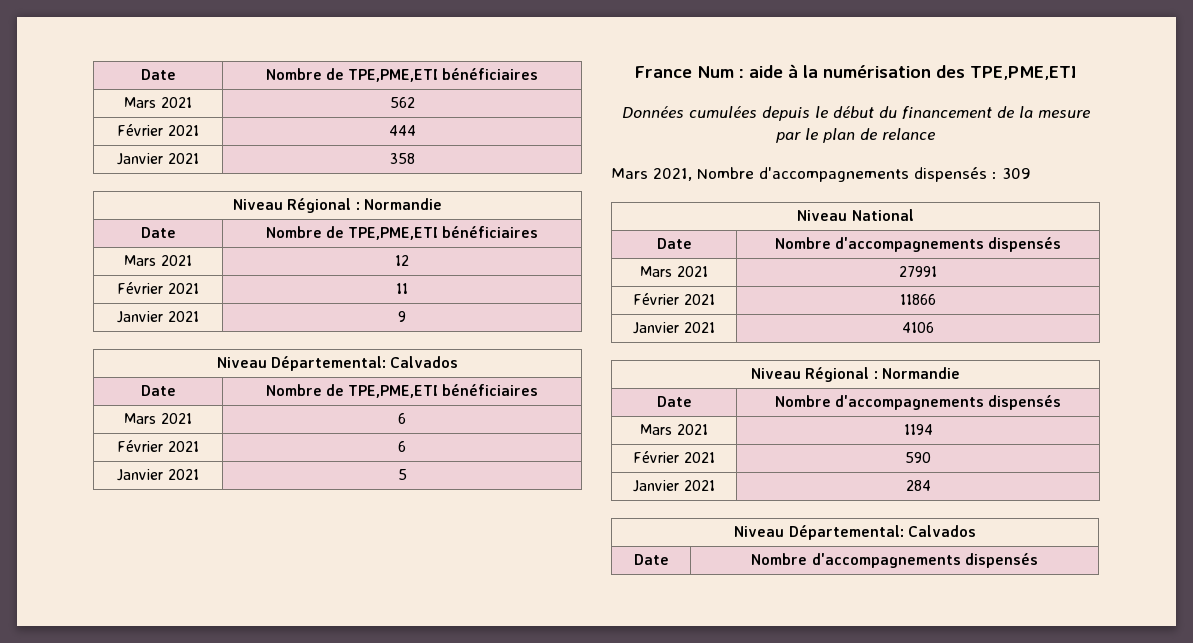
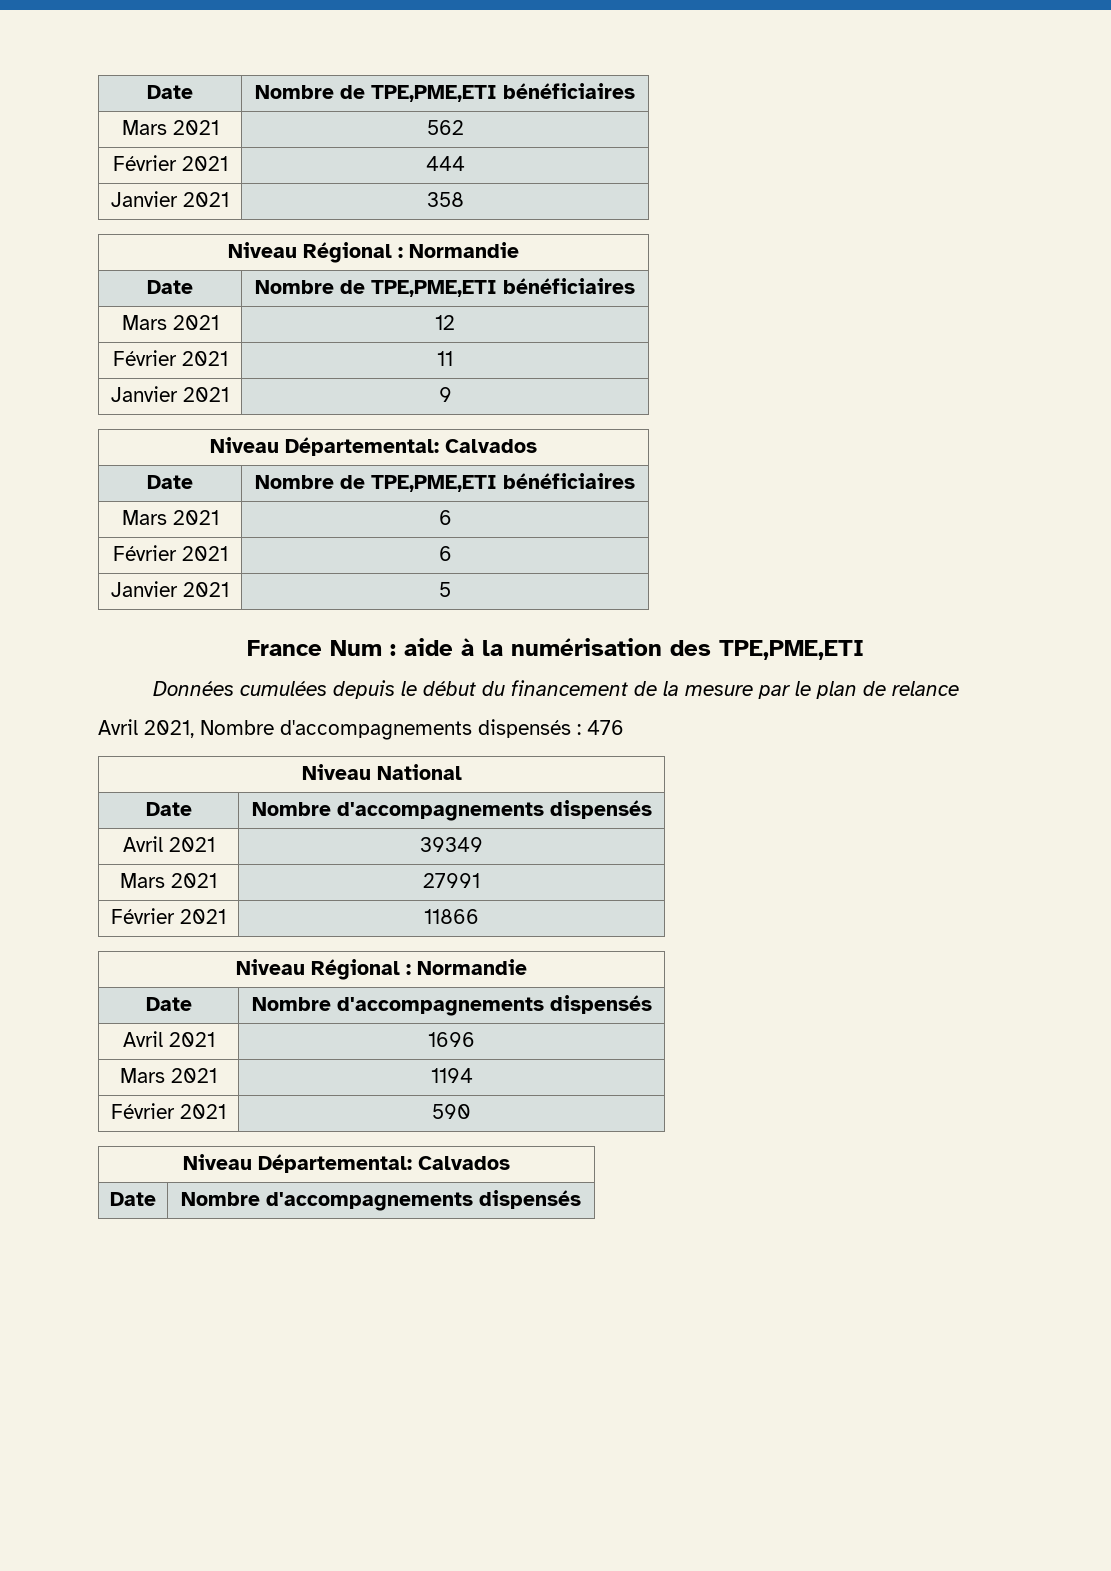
[611,168,648,179] Mars -> [98,719,138,735] Avril
[1002,168,1031,179] 309 -> [587,720,624,735] 476
(1062, 244) none -> [122,836,215,852] [420,837,483,852] // Avril 2021 | 39349
[633,322,715,334] [902,322,934,333] // Janvier 2021 | 4106 -> (479, 916) none
(1062, 402) none -> [122,1031,215,1047] [428,1032,475,1047] // Avril 2021 | 1696
[633,480,715,492] [905,480,931,491] // Janvier 2021 | 284 -> (471, 1111) none

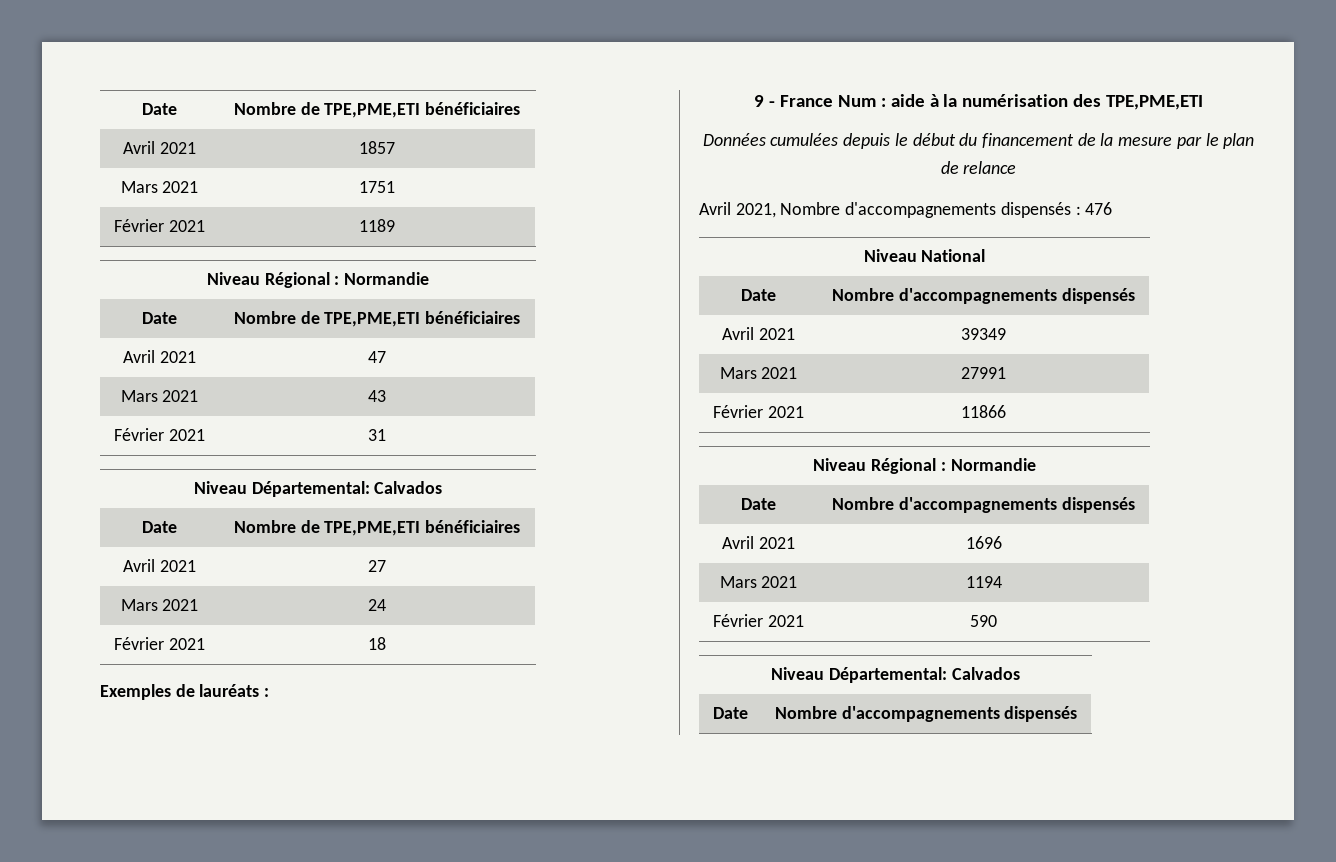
[147,85,193,99] [255,83,635,102] [121,120,219,135] [426,120,464,135] [112,155,228,171] [425,156,465,171] [111,191,229,207] [426,192,464,207] Date | Nombre de TPE,PME,ETI bénéficiaires // Mars 2021 | 562 // Février 2021 | 444 // Janvier 2021 | 358 -> [142,103,177,115] [233,102,521,118] [123,141,196,154] [359,141,395,154] [120,181,199,193] [359,181,395,193] [114,219,205,232] [359,219,395,232] Date | Nombre de TPE,PME,ETI bénéficiaires // Avril 2021 | 1857 // Mars 2021 | 1751 // Février 2021 | 1189
[121,315,219,330] [435,315,455,330] [112,350,228,366] [437,351,453,366] [111,386,229,402] [438,387,452,402] // Mars 2021 | 12 // Février 2021 | 11 // Janvier 2021 | 9 -> [123,350,196,363] [368,351,386,363] [120,390,199,402] [368,390,386,402] [114,428,205,441] [368,429,386,441] // Avril 2021 | 47 // Mars 2021 | 43 // Février 2021 | 31
[121,510,219,525] [438,510,452,525] [112,545,228,561] [438,546,452,561] [111,581,229,597] [439,582,451,597] // Mars 2021 | 6 // Février 2021 | 6 // Janvier 2021 | 5 // -> [123,559,196,572] [368,560,386,572] [120,599,199,611] [368,599,386,611] [114,637,205,650] [368,637,386,650] [100,684,270,700] [753,95,775,107] // Avril 2021 | 27 // Mars 2021 | 24 // Février 2021 | 18 // Exemples de lauréats : // 9 -

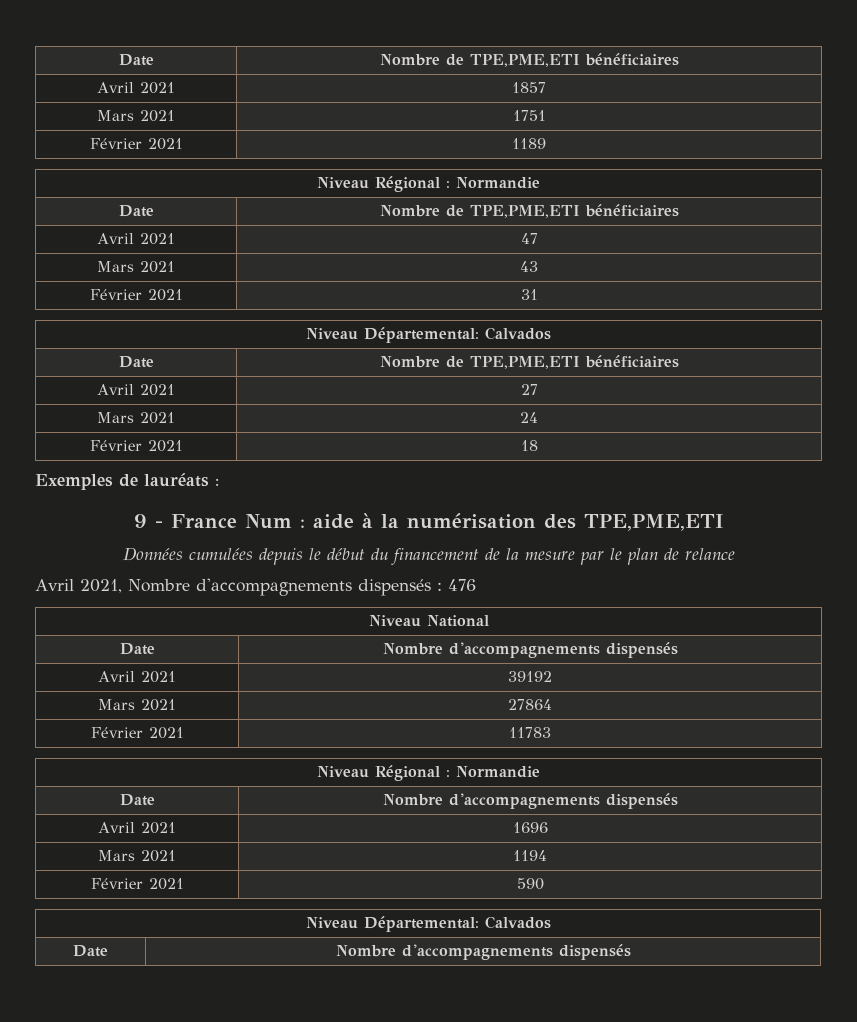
[961,328,1006,340] [719,367,798,379] [961,367,1006,379] [713,405,804,418] [961,405,1006,418] 39349 // Mars 2021 | 27991 // Février 2021 | 11866 -> [508,671,552,682] [98,699,176,711] [508,699,552,710] [90,727,184,739] [509,727,551,738] 39192 // Mars 2021 | 27864 // Février 2021 | 11783

